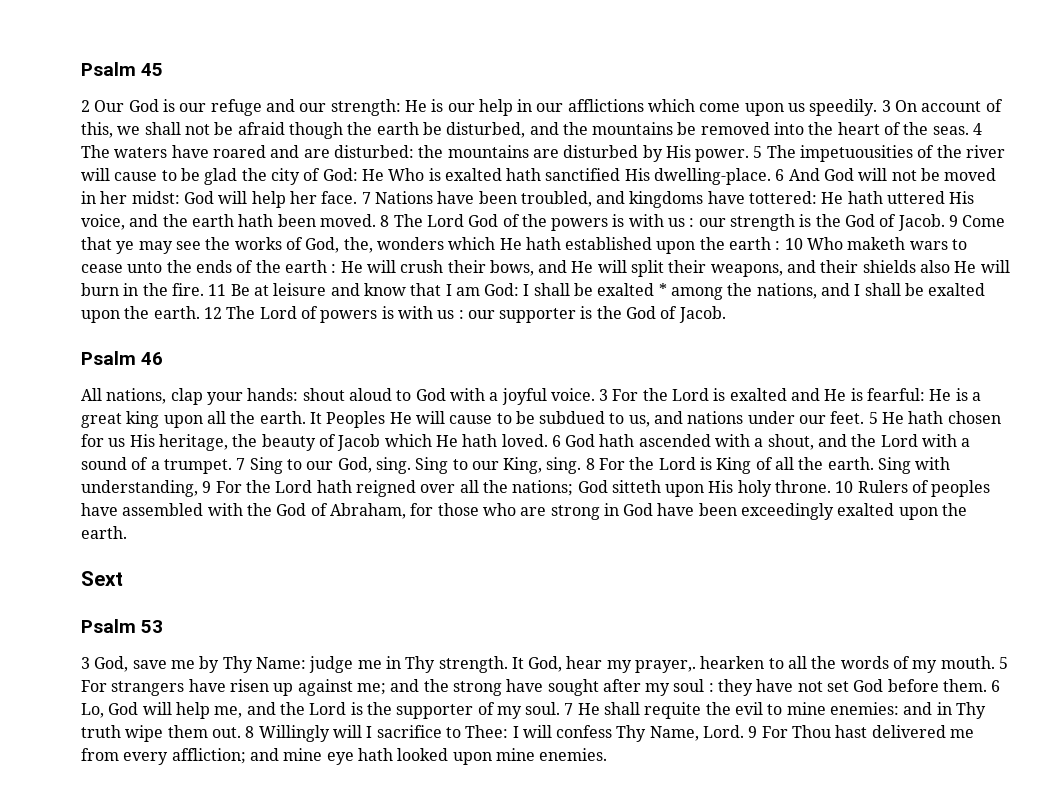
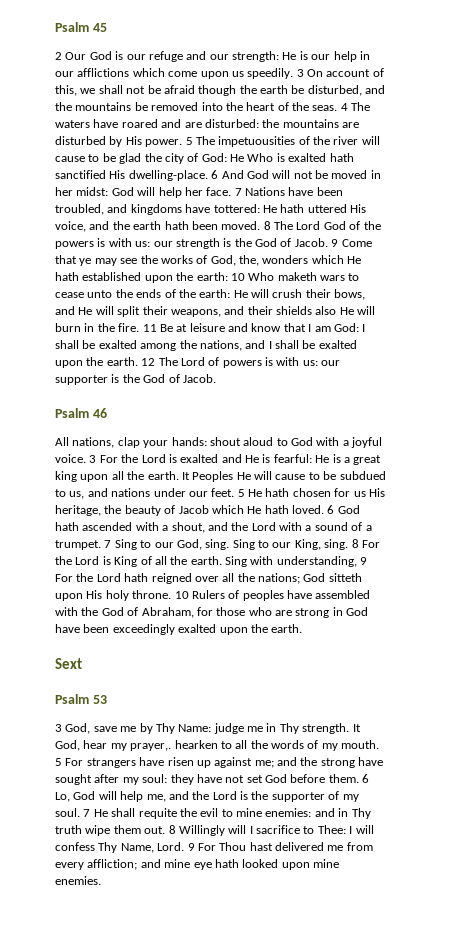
[668,218,695,227] us : -> [135,241,151,247] us:
[729,237,781,250] earth : -> [196,272,228,281] earth:
[284,260,337,273] earth : -> [199,289,231,298] earth:
[658,283,667,296] * -> (137, 344) none
[437,310,464,319] us : -> [302,360,318,366] us:
[673,679,714,692] soul : -> [142,774,168,783] soul:

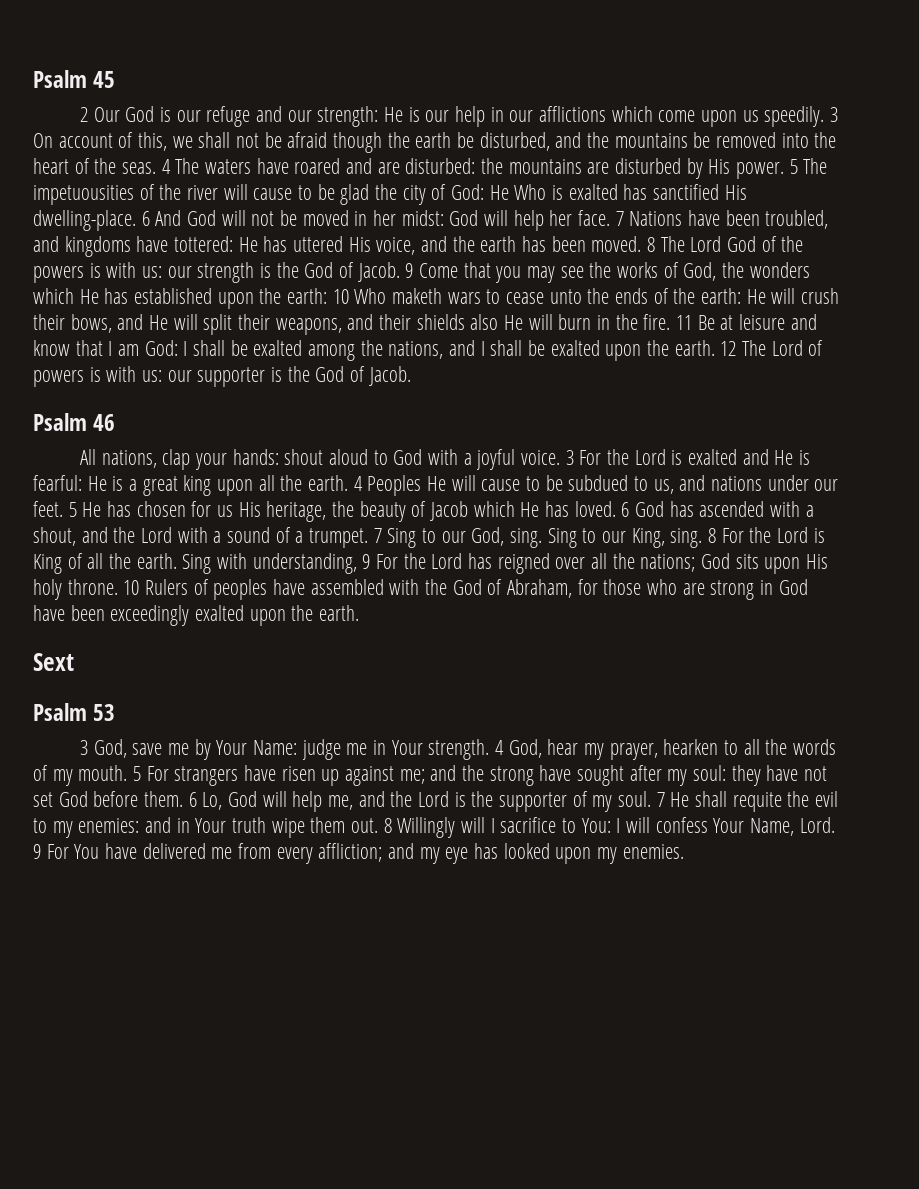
[329,153,354,162] hath -> [623,184,648,200] has
[280,204,305,213] hath -> [263,236,288,252] has
[164,221,189,230] hath -> [522,236,547,252] has
[79,258,92,266] ye -> [495,266,522,283] you
[239,255,259,266] the, -> [722,262,745,278] the
[55,272,79,281] hath -> [104,288,129,304] has
[181,472,190,480] It -> [353,476,363,491] 4
[265,488,290,497] hath -> [107,501,132,517] has
[264,505,289,514] hath -> [545,501,570,517] has
[55,522,79,531] hath -> [669,501,694,517] has
[124,573,149,582] hath -> [468,553,493,569] has
[328,573,362,582] sitteth -> [735,554,759,569] sits
[155,723,175,734] Thy -> [216,740,248,755] Your
[279,723,361,734] Thy strength. It -> [391,739,504,760] Your strength. 4
[130,743,172,751] prayer,. -> [609,743,658,760] prayer,
[236,808,262,817] mine -> [52,821,73,838] my
[351,808,371,819] Thy -> [195,818,227,833] Your
[317,825,346,834] Thee: -> [581,818,611,833] You:
[98,842,118,853] Thy -> [713,818,745,833] Your
[219,842,273,851] Thou hast -> [74,843,137,859] You have
[164,859,239,870] mine eye hath -> [419,843,499,864] my eye has
[313,859,339,868] mine -> [597,847,618,864] my

